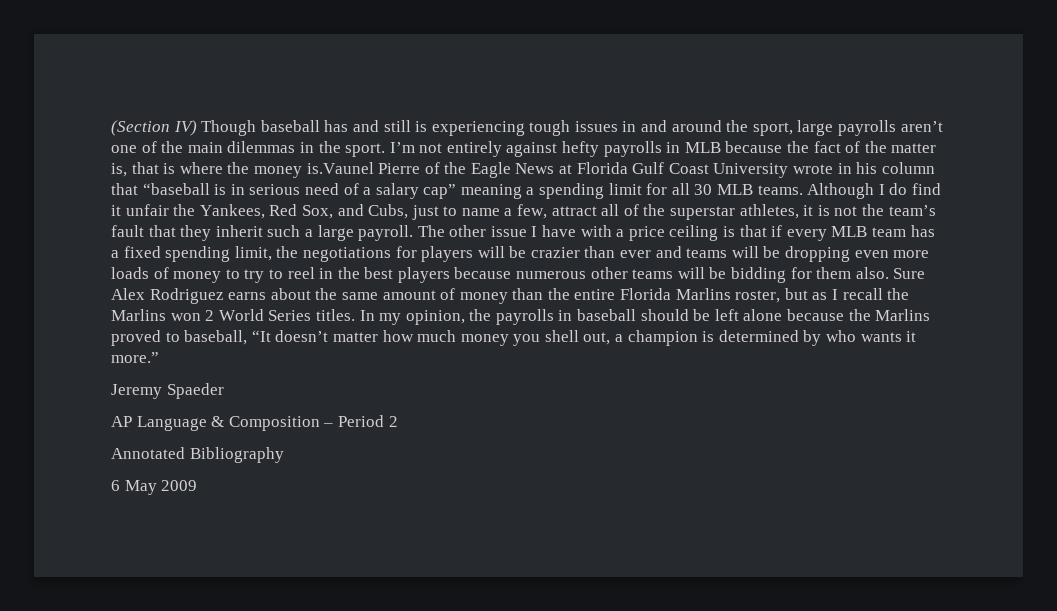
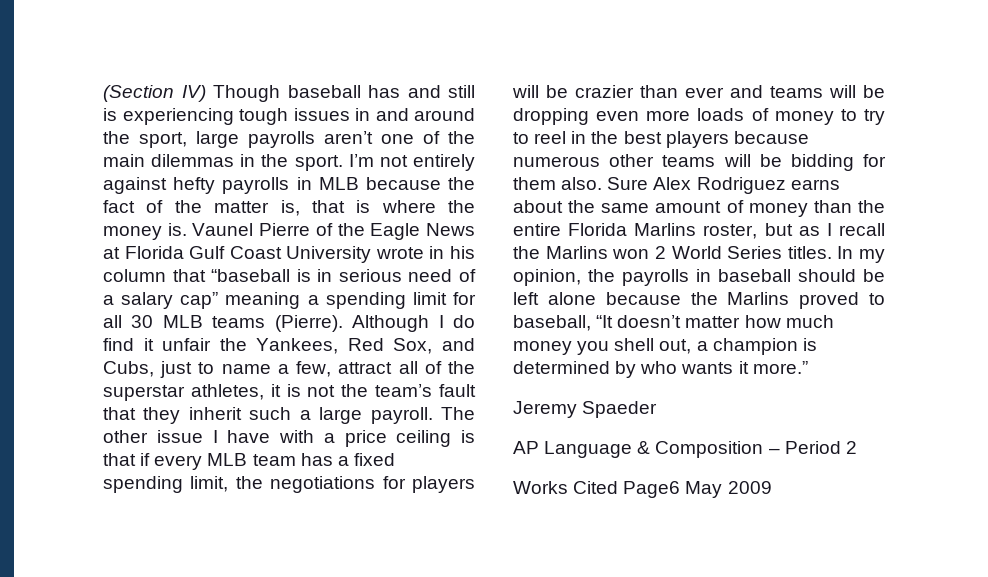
[306,162,374,174] is.Vaunel -> [167,223,254,236] is. Vaunel
[757,185,803,195] teams. -> [212,315,343,332] teams (Pierre).
[111,447,284,463] [111,480,120,491] Annotated Bibliography // 6 -> [513,481,681,498] Works Cited Page6

